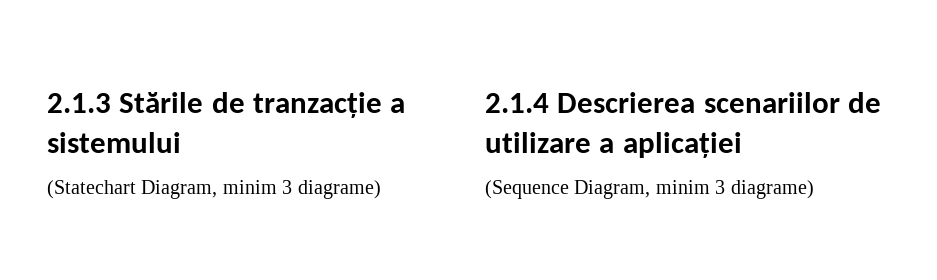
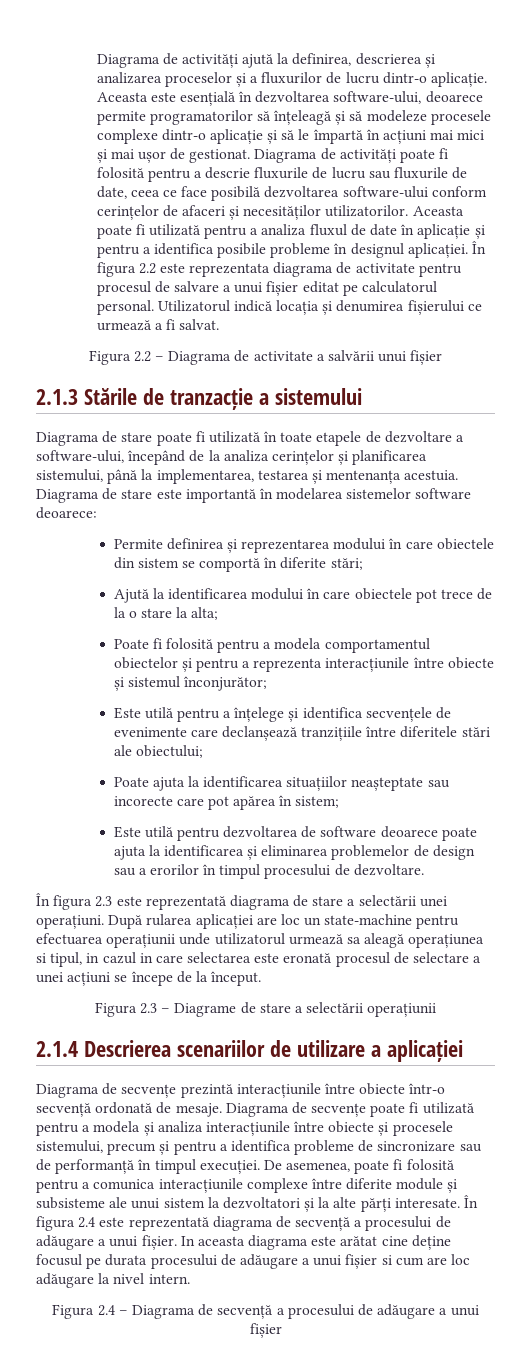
(47, 103) none -> [96,53,435,68] [96,72,487,87] [96,91,483,106] [96,110,491,125] [96,129,485,144] [96,148,449,163] [96,167,468,182] [96,186,487,201] [96,205,464,220] [96,224,485,239] [96,241,486,258] [96,262,462,277] [96,281,437,296] [96,300,482,315] [96,319,220,331] [88,350,443,365] Diagrama de activități ajută la definirea, descrierea și analizarea proceselor și a fluxurilor de lucru dintr-o aplicație. Aceasta este esențială în dezvoltarea software-ului, deoarece permite programatorilor să înțeleagă și să modeleze procesele complexe dintr-o aplicație și să le împartă în acțiuni mai mici și mai ușor de gestionat. Diagrama de activități poate fi folosită pentru a descrie fluxurile de lucru sau fluxurile de date, ceea ce face posibilă dezvoltarea software-ului conform cerințelor de afaceri și necesităților utilizatorilor. Aceasta poate fi utilizată pentru a analiza fluxul de date în aplicație și pentru a identifica posibile probleme în designul aplicației. În figura 2.2 este reprezentata diagrama de activitate pentru procesul de salvare a unui fișier editat pe calculatorul personal. Utilizatorul indică locația și denumirea fișierului ce urmează a fi salvat. // Figura 2.2 – Diagrama de activitate a salvării unui fișier //
[47,180,381,199] (Statechart Diagram, minim 3 diagrame) -> [36,431,465,446] [36,450,428,465] [36,469,459,484] [36,488,472,503] [36,507,97,519] [113,538,494,553] [113,557,363,572] [113,588,493,603] [113,607,219,620] [113,638,430,653] [113,657,494,672] [113,676,267,691] [113,707,452,722] [113,726,490,741] [113,745,203,758] [113,776,450,791] [113,795,340,810] [113,826,477,841] [113,845,475,860] [113,864,424,879] [36,893,447,910] [36,914,460,929] [36,933,485,948] [36,952,482,967] [36,971,262,986] [94,1002,437,1017] Diagrama de stare poate fi utilizată în toate etapele de dezvoltare a software-ului, începând de la analiza cerințelor și planificarea sistemului, până la implementarea, testarea și mentenanța acestuia. Diagrama de stare este importantă în modelarea sistemelor software deoarece: // Permite definirea și reprezentarea modului în care obiectele din sistem se comportă în diferite stări; // Ajută la identificarea modului în care obiectele pot trece de la o stare la alta; // Poate fi folosită pentru a modela comportamentul obiectelor și pentru a reprezenta interacțiunile între obiecte și sistemul înconjurător; // Este utilă pentru a înțelege și identifica secvențele de evenimente care declanșează tranzițiile între diferitele stări ale obiectului; // Poate ajuta la identificarea situațiilor neașteptate sau incorecte care pot apărea în sistem; // Este utilă pentru dezvoltarea de software deoarece poate ajuta la identificarea și eliminarea problemelor de design sau a erorilor în timpul procesului de dezvoltare. // În figura 2.3 este reprezentată diagrama de stare a selectării unei operațiuni. După rularea aplicației are loc un state-machine pentru efectuarea operațiunii unde utilizatorul urmează sa aleagă operațiunea si tipul, in cazul in care selectarea este eronată procesul de selectare a unei acțiuni se începe de la început. // Figura 2.3 – Diagrame de stare a selectării operațiunii
[485,180,814,199] (Sequence Diagram, minim 3 diagrame) -> [36,1083,446,1098] [36,1102,475,1117] [36,1121,453,1136] [36,1140,482,1155] [36,1159,455,1174] [36,1178,458,1193] [36,1195,479,1212] [36,1216,451,1231] [36,1235,451,1250] [36,1254,471,1269] [36,1273,190,1288] [52,1304,479,1319] [249,1323,282,1338] Diagrama de secvențe prezintă interacțiunile între obiecte într-o secvență ordonată de mesaje. Diagrama de secvențe poate fi utilizată pentru a modela și analiza interacțiunile între obiecte și procesele sistemului, precum și pentru a identifica probleme de sincronizare sau de performanță în timpul execuției. De asemenea, poate fi folosită pentru a comunica interacțiunile complexe între diferite module și subsisteme ale unui sistem la dezvoltatori și la alte părți interesate. În figura 2.4 este reprezentată diagrama de secvență a procesului de adăugare a unui fișier. In aceasta diagrama este arătat cine deține focusul pe durata procesului de adăugare a unui fișier si cum are loc adăugare la nivel intern. // Figura 2.4 – Diagrama de secvență a procesului de adăugare a unui fișier

